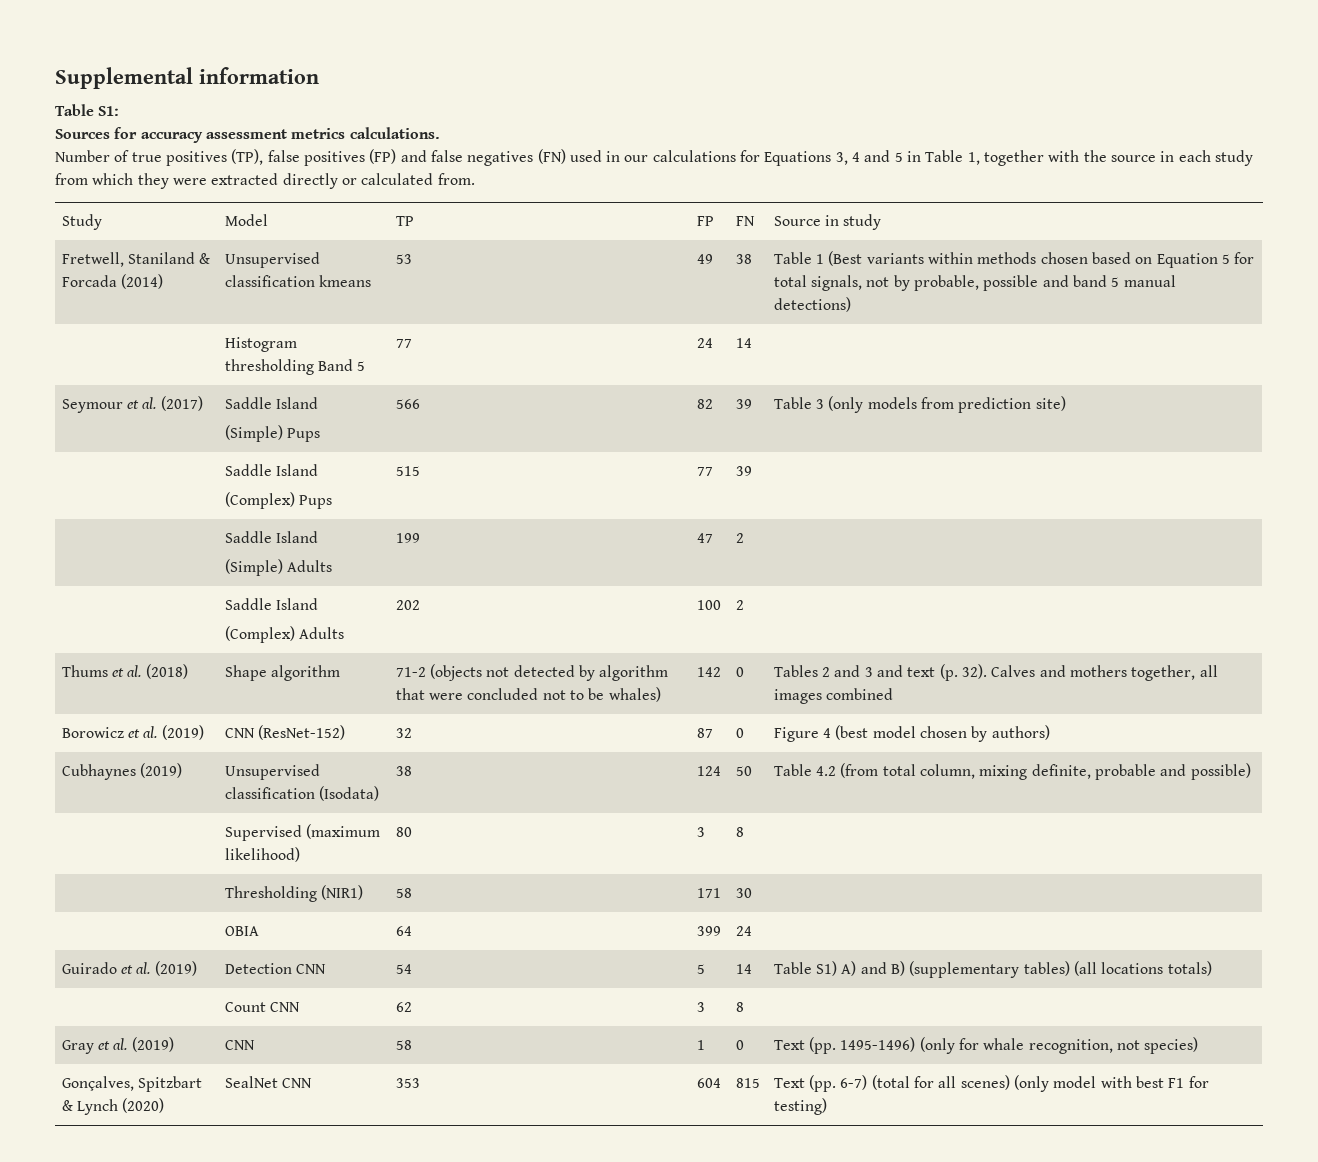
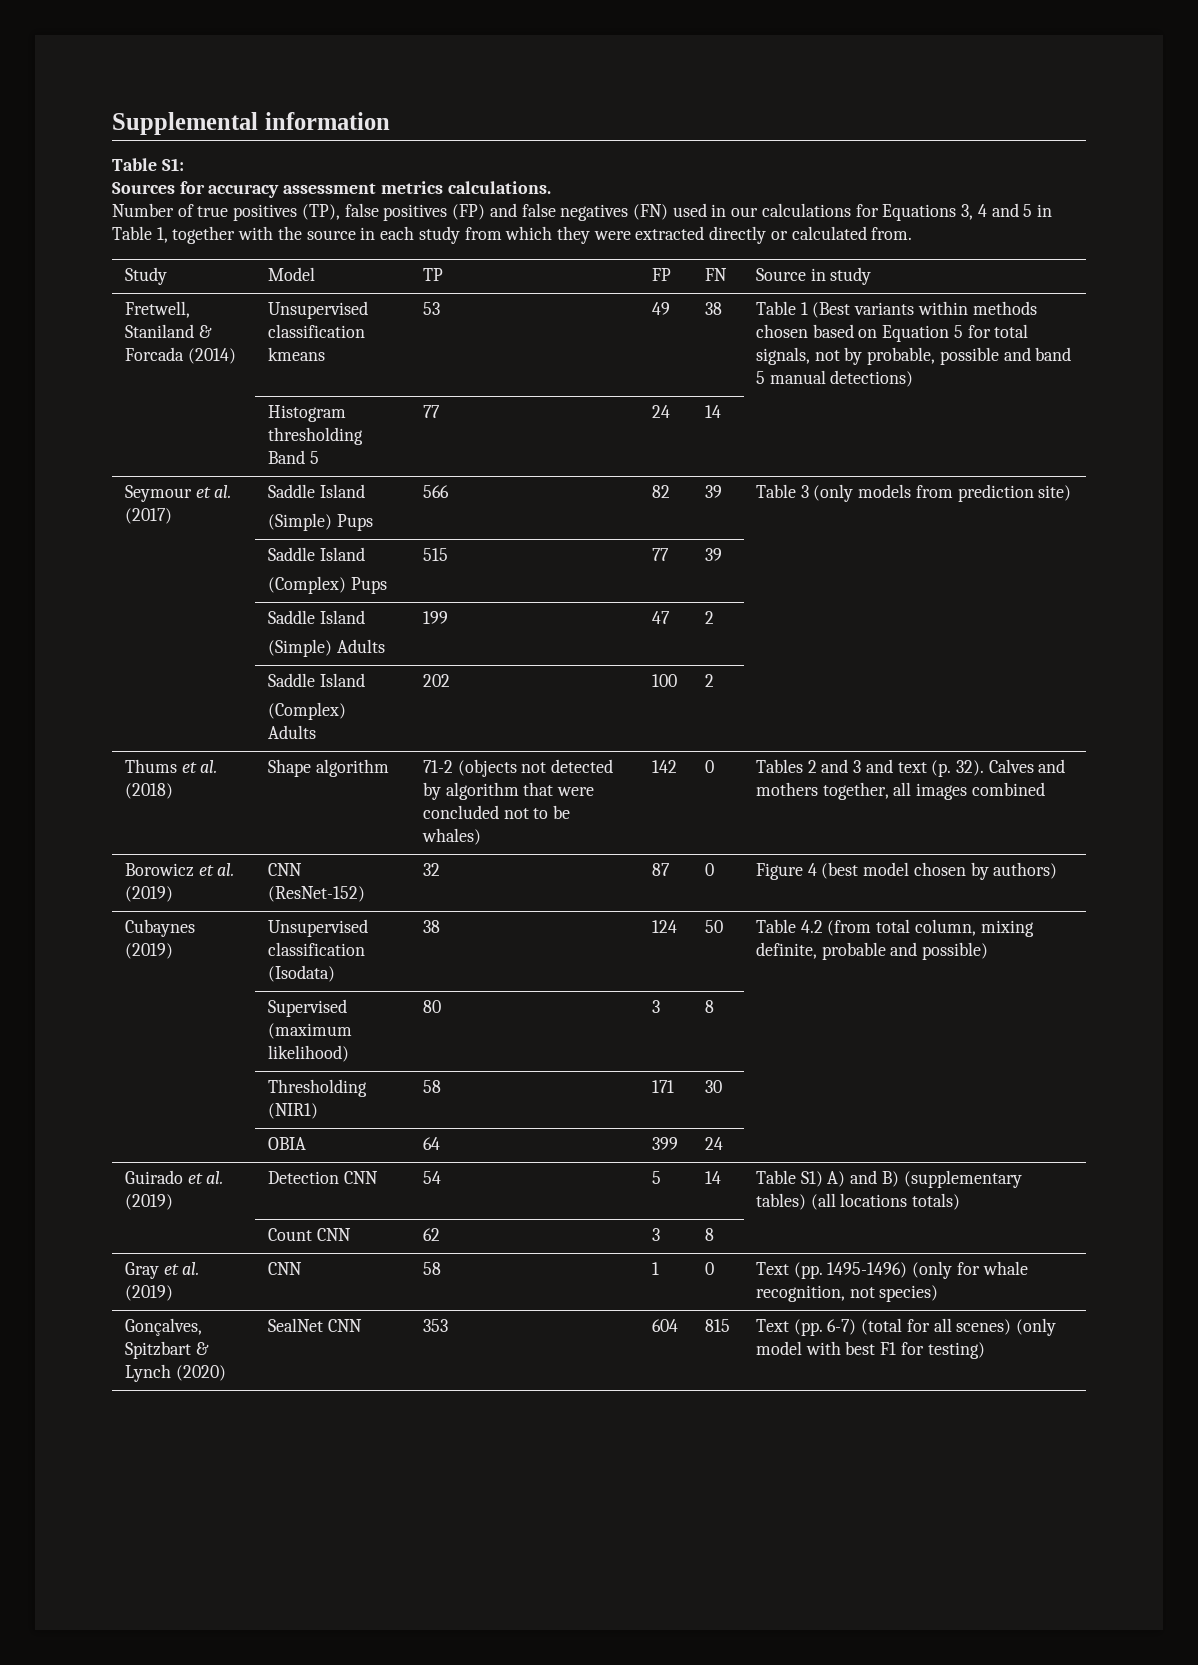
[61,764,136,780] Cubhaynes -> [124,919,195,937] Cubaynes

